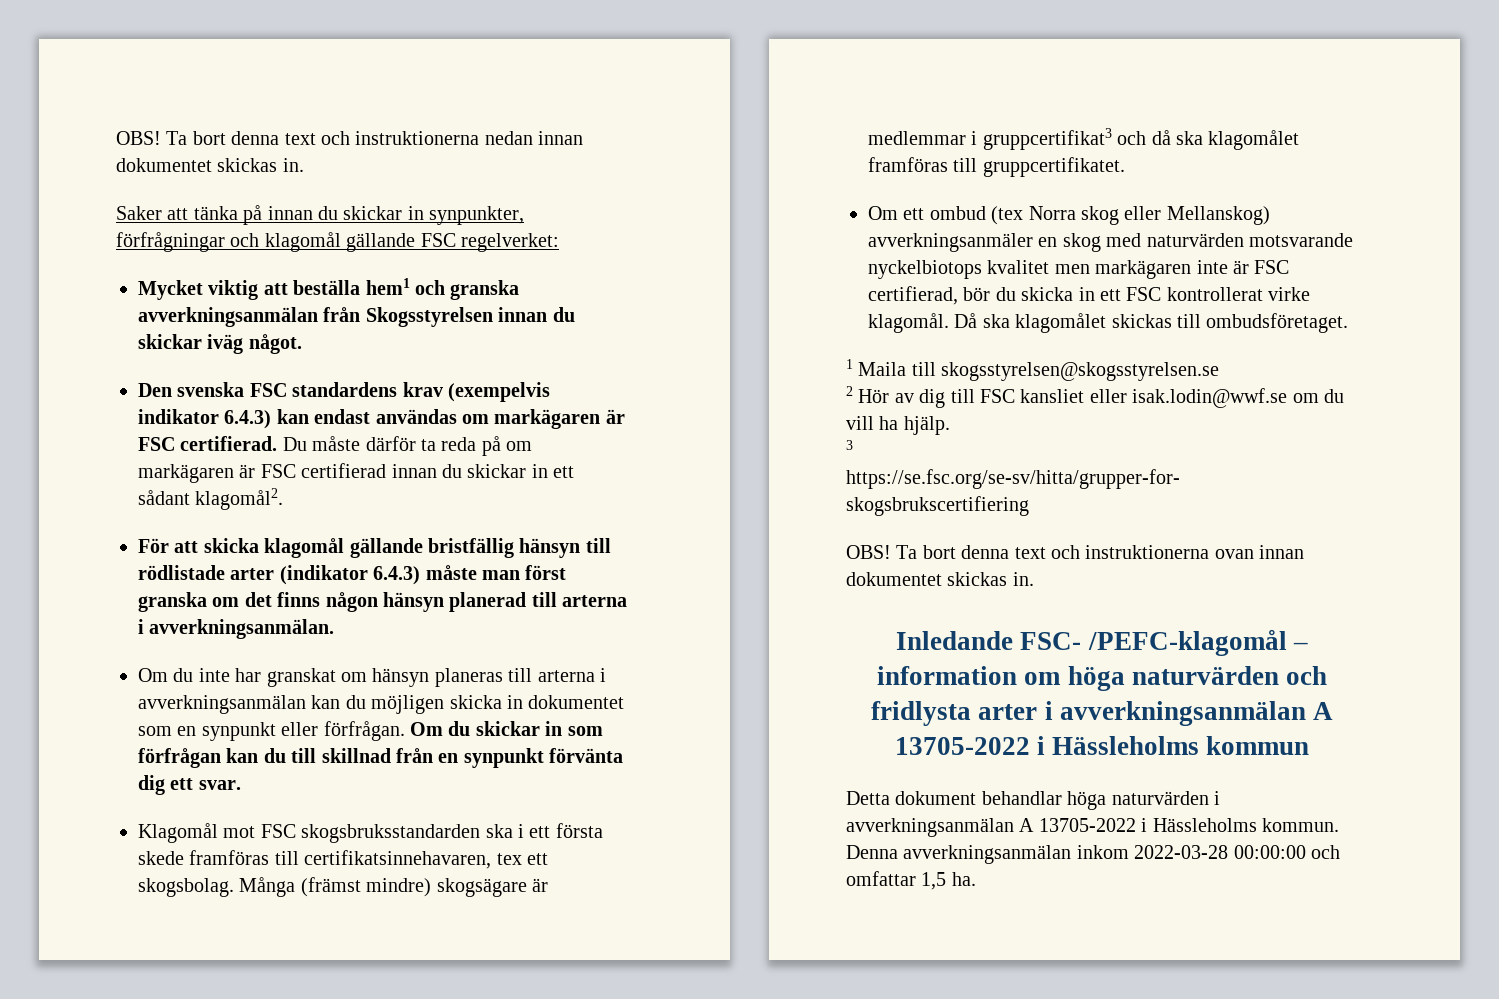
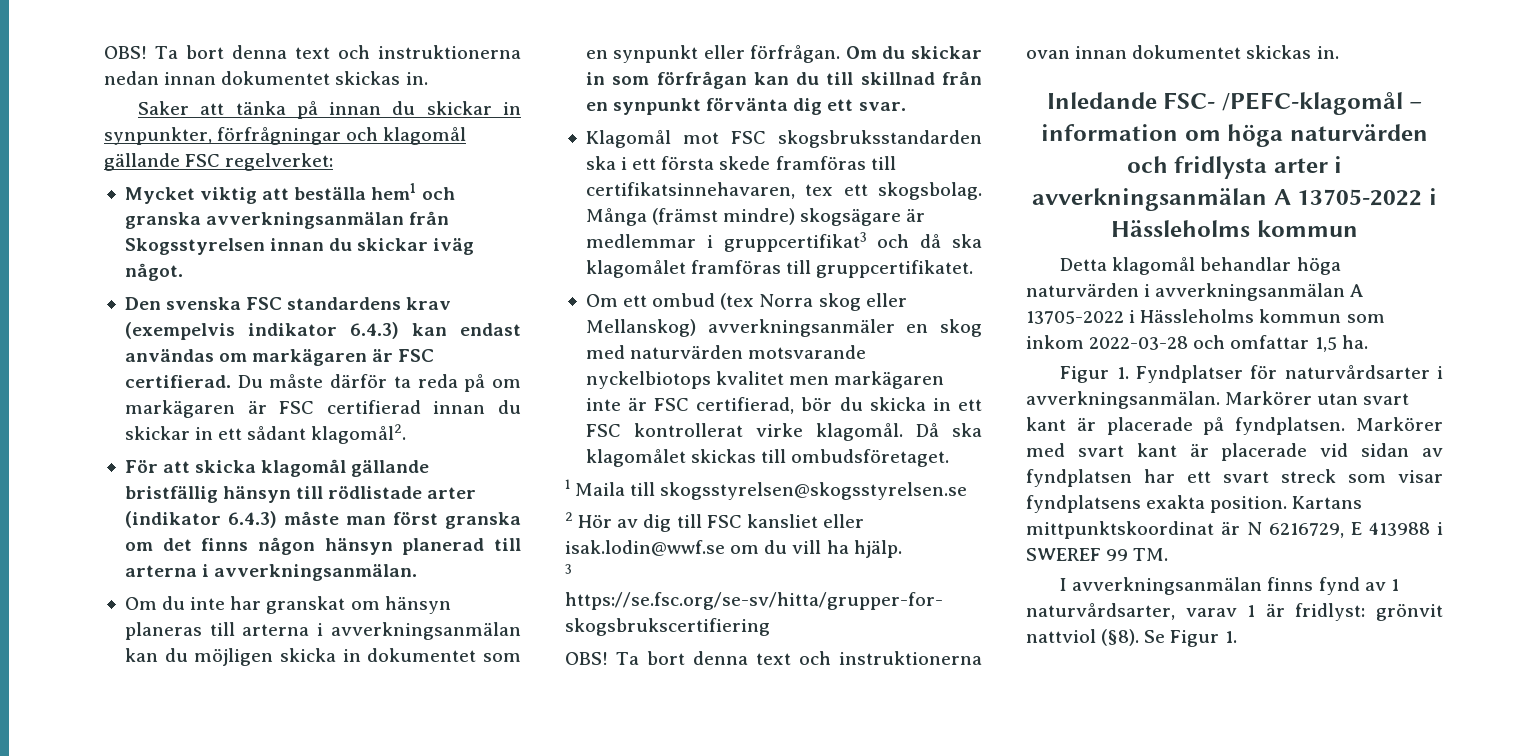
[895,791,977,805] dokument -> [1112,257,1196,275] klagomål
[1262,818,1339,832] [846,845,1072,864] kommun. Denna avverkningsanmälan -> [1259,309,1385,323] kommun som
[1233,845,1306,859] 00:00:00 -> (1189, 343) none
(976, 879) none -> [1060,365,1443,383] [1026,391,1410,409] [1026,417,1443,435] [1026,443,1443,461] [1026,469,1443,487] [1026,495,1363,513] [1026,521,1443,539] [1026,548,1169,561] [1060,577,1399,595] [1026,603,1443,621] [1026,629,1237,647] // Figur 1. Fyndplatser för naturvårdsarter i avverkningsanmälan. Markörer utan svart kant är placerade på fyndplatsen. Markörer med svart kant är placerade vid sidan av fyndplatsen har ett svart streck som visar fyndplatsens exakta position. Kartans mittpunktskoordinat är N 6216729, E 413988 i SWEREF 99 TM. // I avverkningsanmälan finns fynd av 1 naturvårdsarter, varav 1 är fridlyst: grönvit nattviol (§8). Se Figur 1.

